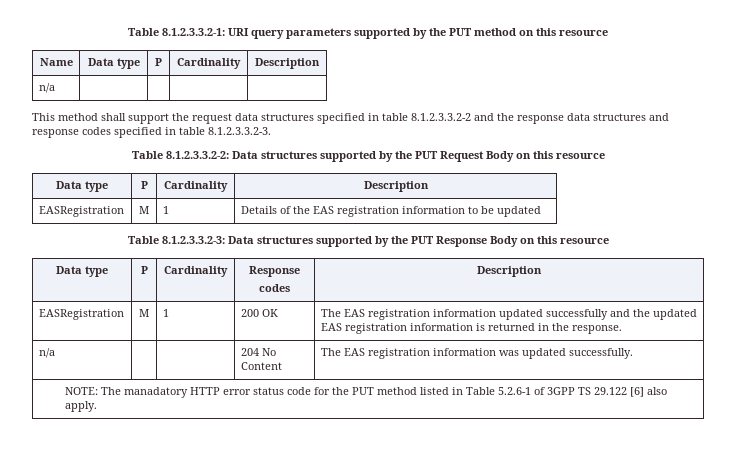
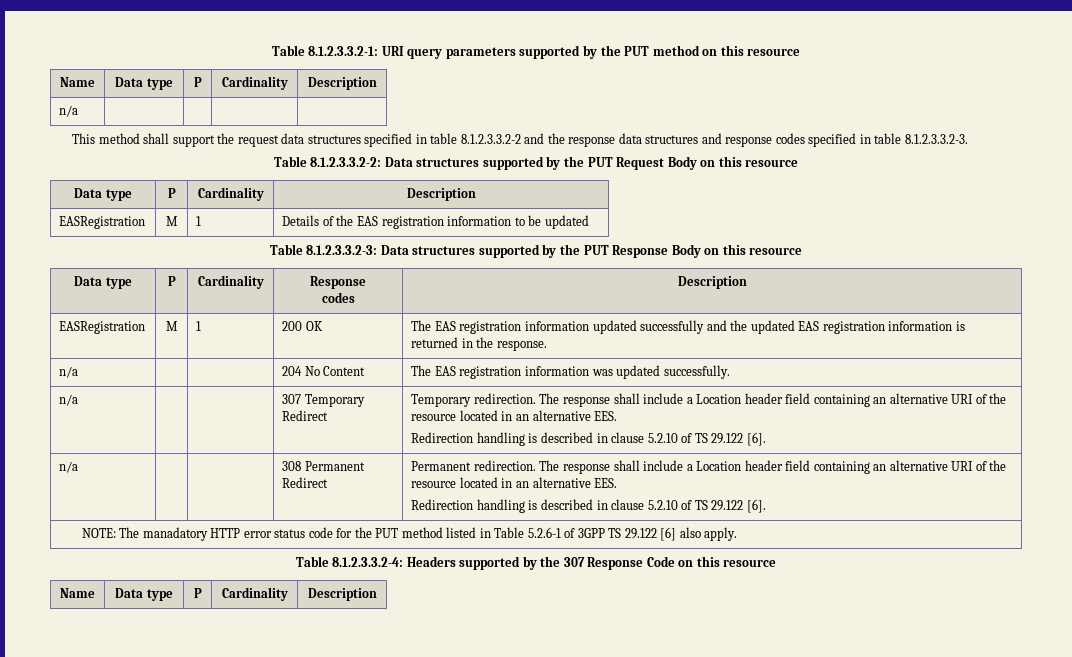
(633, 353) none -> [59,394,79,406] [282,394,365,407] [282,410,329,421] [411,393,1007,407] [411,410,618,421] [411,432,766,446] [59,461,79,473] [282,461,365,471] [282,477,329,488] [411,460,1007,474] [411,477,618,488] [411,499,766,513] // n/a | | | 307 Temporary Redirect | Temporary redirection. The response shall include a Location header field containing an alternative URI of the resource located in an alternative EES. // Redirection handling is described in clause 5.2.10 of TS 29.122 [6]. // n/a | | | 308 Permanent Redirect | Permanent redirection. The response shall include a Location header field containing an alternative URI of the resource located in an alternative EES. // Redirection handling is described in clause 5.2.10 of TS 29.122 [6].
(98, 406) none -> [295,556,777,570] [60,588,95,598] [115,588,173,601] [193,588,202,598] [221,587,288,601] [307,588,377,601] // Table 8.1.2.3.3.2-4: Headers supported by the 307 Response Code on this resource // Name | Data type | P | Cardinality | Description

